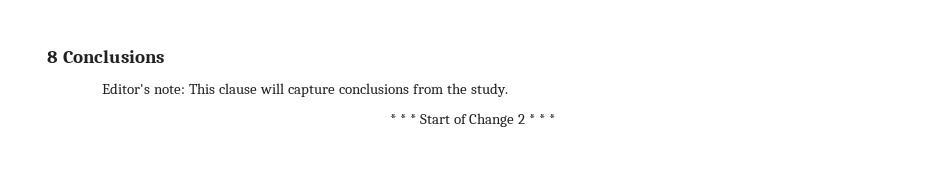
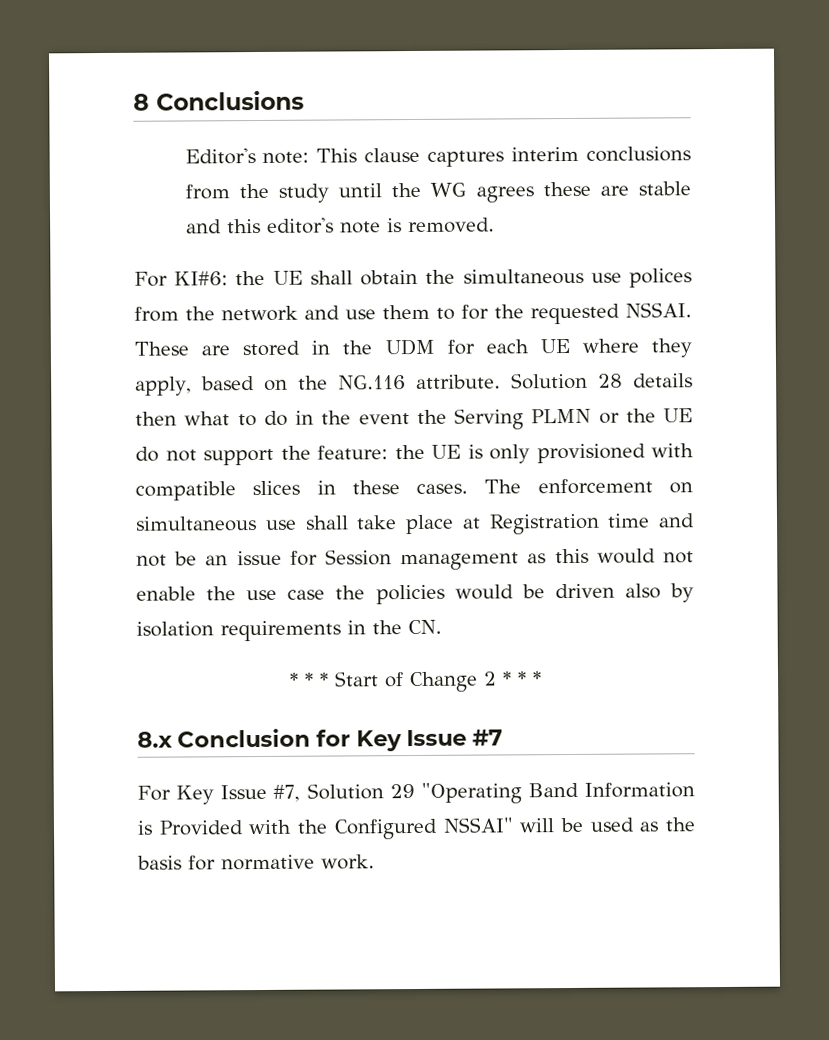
[260,83,336,97] will capture -> [427,146,580,167] captures interim
[470,83,508,97] study. -> [277,181,691,203] [185,217,495,234] [134,268,692,288] [134,302,692,325] [134,338,693,358] [135,372,693,396] [135,408,693,430] [135,443,694,466] [135,478,693,501] [135,513,695,535] [136,548,694,571] [136,583,695,605] [136,619,442,642] study until the WG agrees these are stable and this editor's note is removed. // For KI#6: the UE shall obtain the simultaneous use polices from the network and use them to for the requested NSSAI. These are stored in the UDM for each UE where they apply, based on the NG.116 attribute. Solution 28 details then what to do in the event the Serving PLMN or the UE do not support the feature: the UE is only provisioned with compatible slices in these cases. The enforcement on simultaneous use shall take place at Registration time and not be an issue for Session management as this would not enable the use case the policies would be driven also by isolation requirements in the CN.
(556, 119) none -> [137,728,504,752] [137,782,695,805] [137,817,696,840] [137,854,375,871] // 8.x Conclusion for Key Issue #7 // For Key Issue #7, Solution 29 "Operating Band Information is Provided with the Configured NSSAI" will be used as the basis for normative work.

